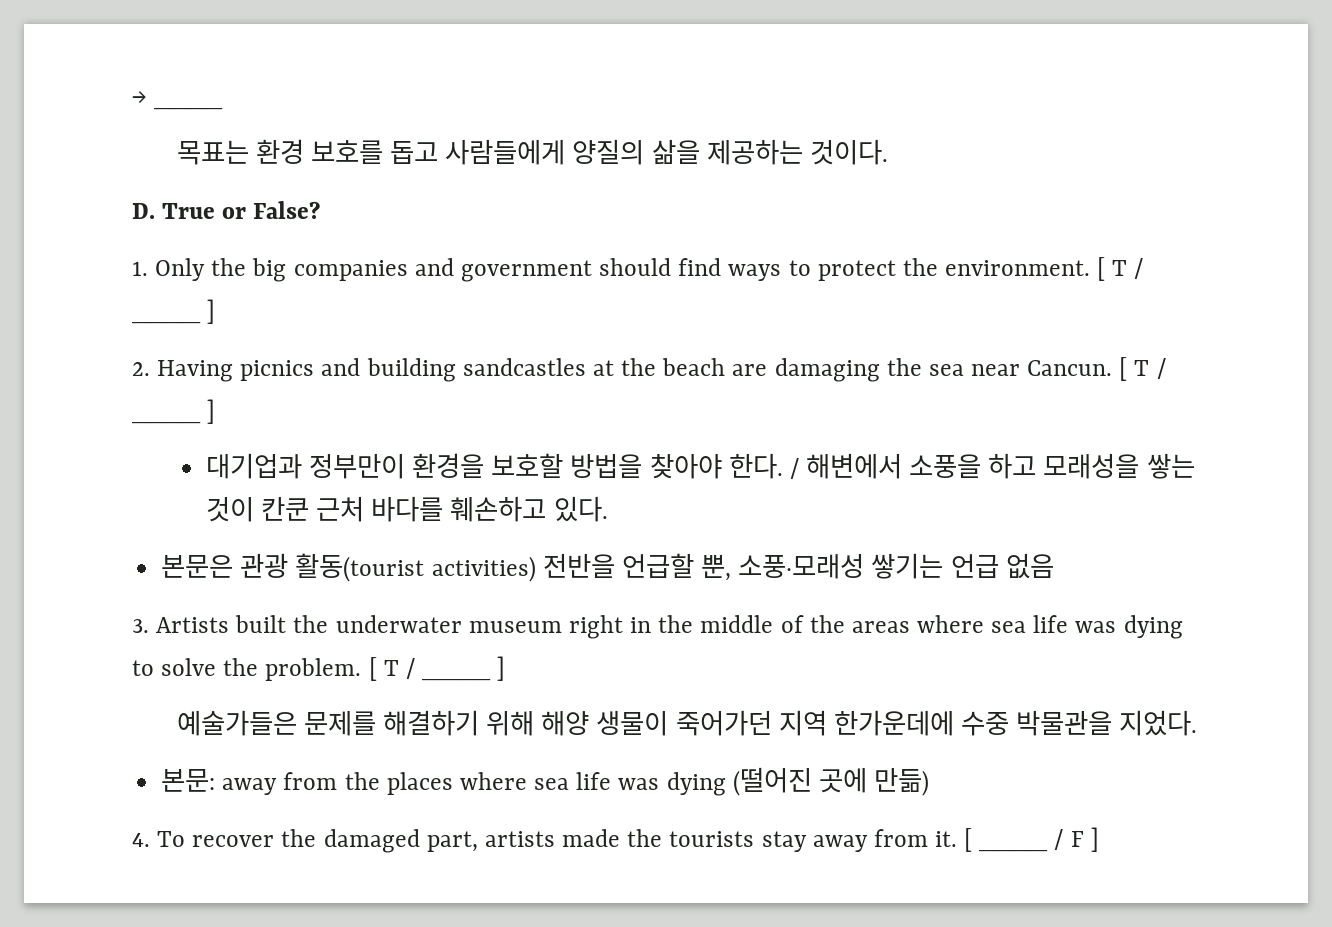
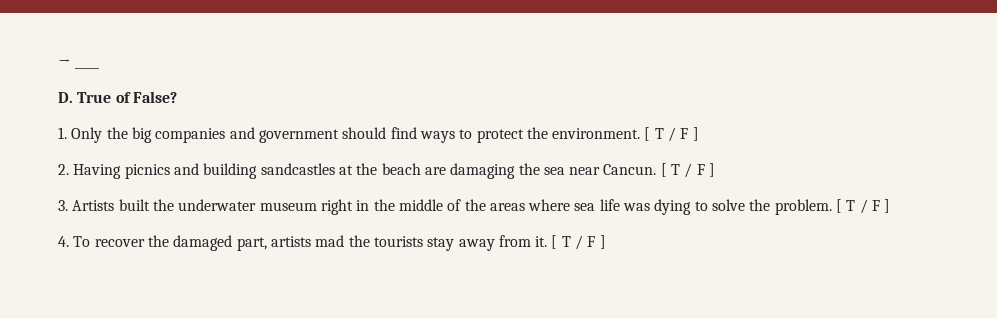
[176,139,888,165] // 목표는 환경 보호를 돕고 사람들에게 양질의 삶을 제공하는 것이다. -> (100, 68) none
[222,207,247,219] or -> [115,92,131,103] of
[132,319,201,324] ____ -> [680,128,689,139] F
[132,399,216,424] [205,453,1195,479] [205,496,608,522] [161,553,1054,582] ____ ] // 대기업과 정부만이 환경을 보호할 방법을 찾아야 한다. / 해변에서 소풍을 하고 모래성을 쌓는 것이 칸쿤 근처 바다를 훼손하고 있다. // 본문은 관광 활동(tourist activities) 전반을 언급할 뿐, 소풍·모래성 쌓기는 언급 없음 -> [696,163,716,177] F ]
[422,656,506,681] [176,710,1198,736] [161,767,930,796] ____ ] // 예술가들은 문제를 해결하기 위해 해양 생물이 죽어가던 지역 한가운데에 수중 박물관을 지었다. // 본문: away from the places where sea life was dying (떨어진 곳에 만듦) -> [872,199,891,213] F ]
[562,829,621,847] made -> [315,235,345,247] mad
[979,847,1049,852] ____ -> [561,236,571,247] T

